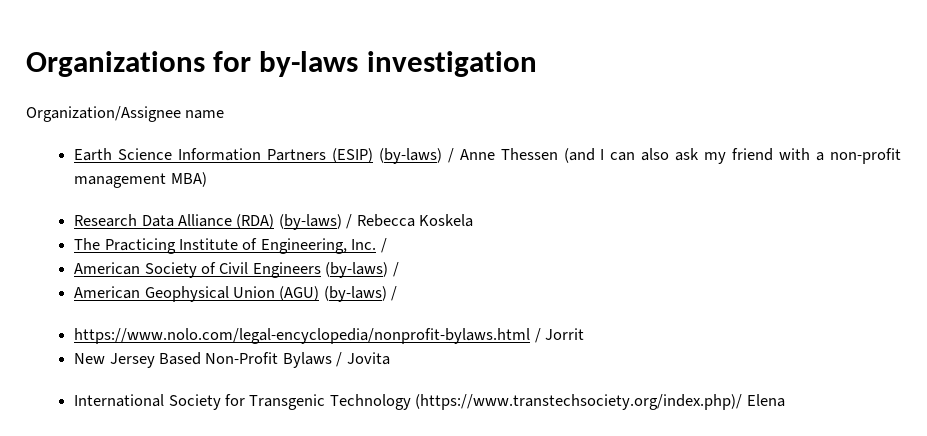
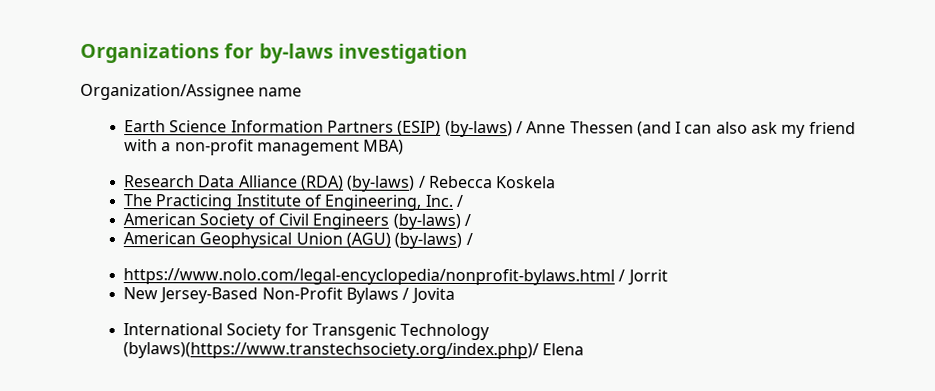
[109,352,202,368] Jersey Based -> [159,287,259,304] Jersey-Based
[415,394,743,410] (https://www.transtechsociety.org/index.php)/ -> [122,342,539,360] (bylaws)(https://www.transtechsociety.org/index.php)/

